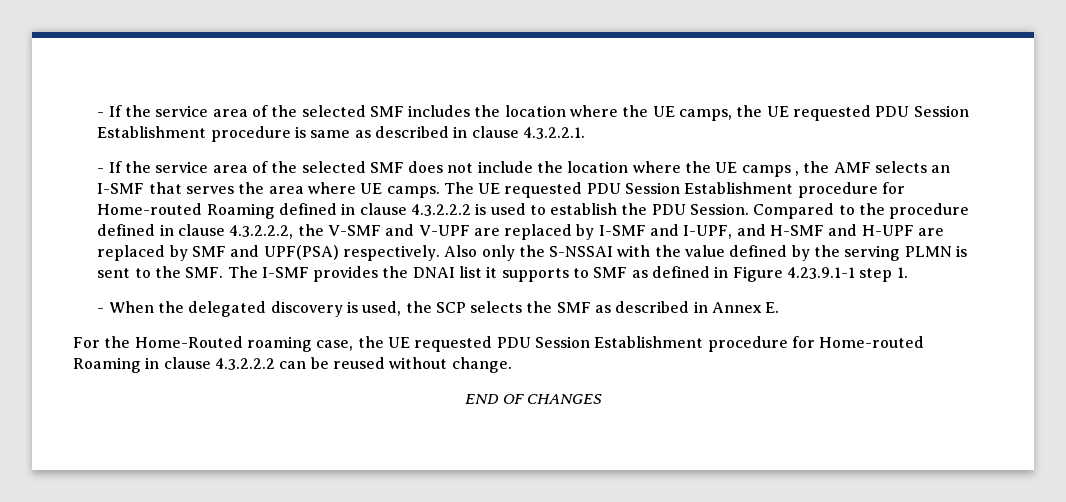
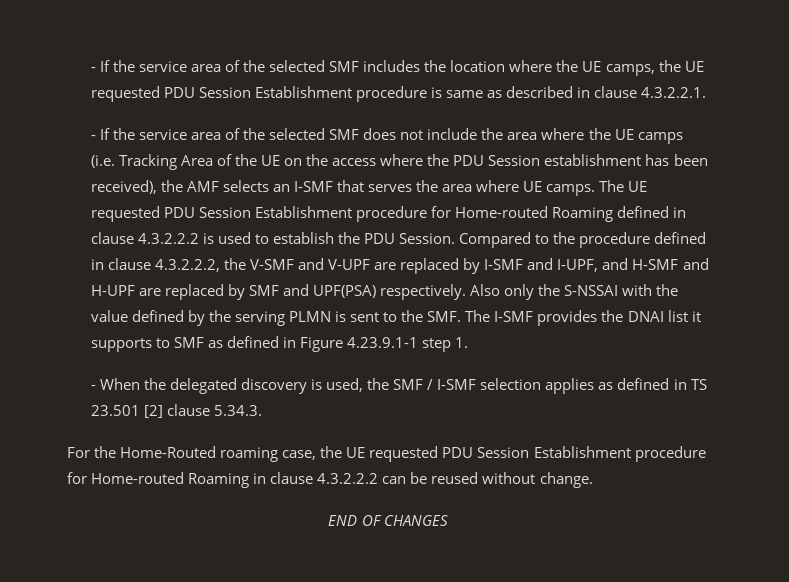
[567,161,629,173] location -> [507,132,538,140] area
[795,171,800,176] , -> [90,154,708,170] [90,180,157,194] (i.e. Tracking Area of the UE on the access where the PDU Session establishment has been received),
[435,301,780,313] SCP selects the SMF as described in Annex E. -> [393,378,707,394] [90,404,262,418] SMF / I-SMF selection applies as defined in TS 23.501 [2] clause 5.34.3.

